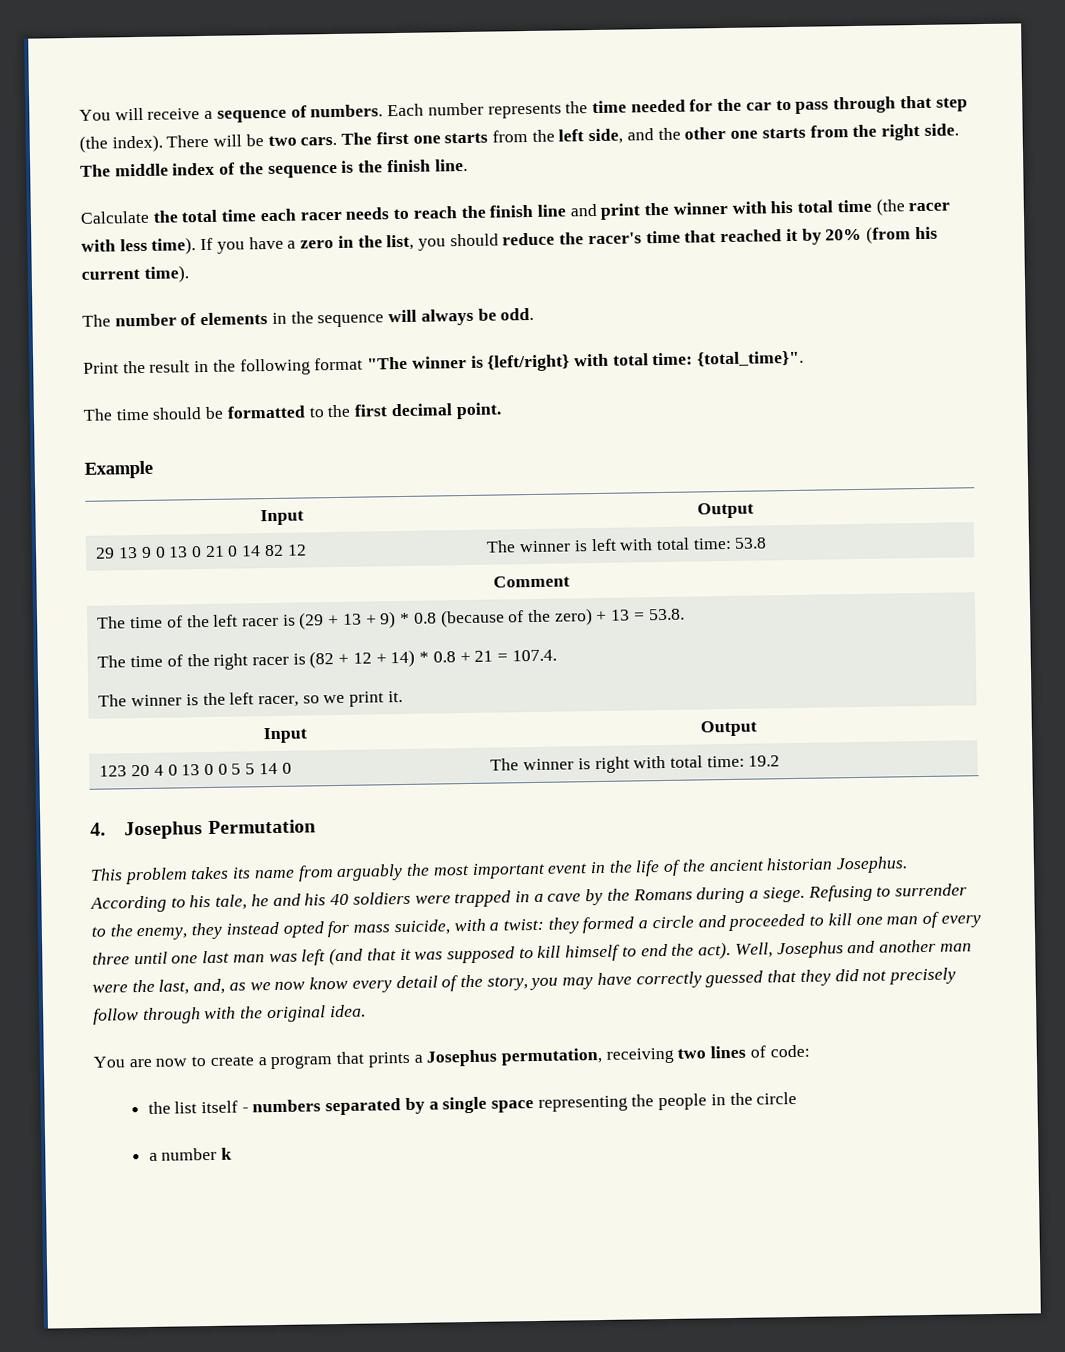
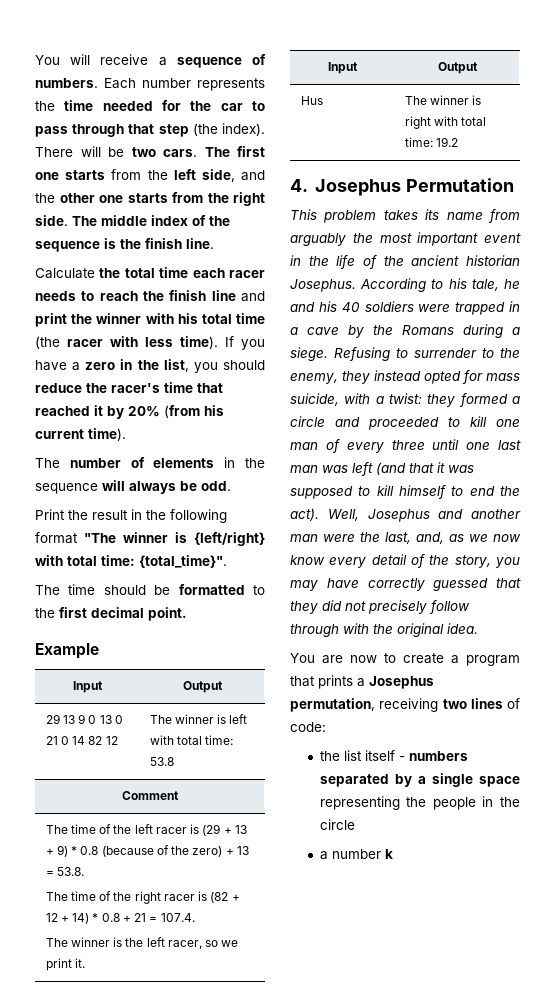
[99,762,292,777] 123 20 4 0 13 0 0 5 5 14 0 -> [300,96,323,105] Hus

